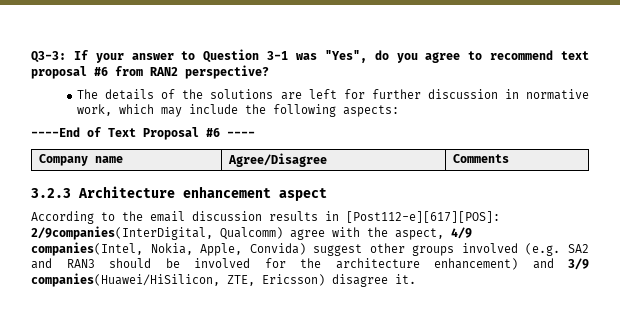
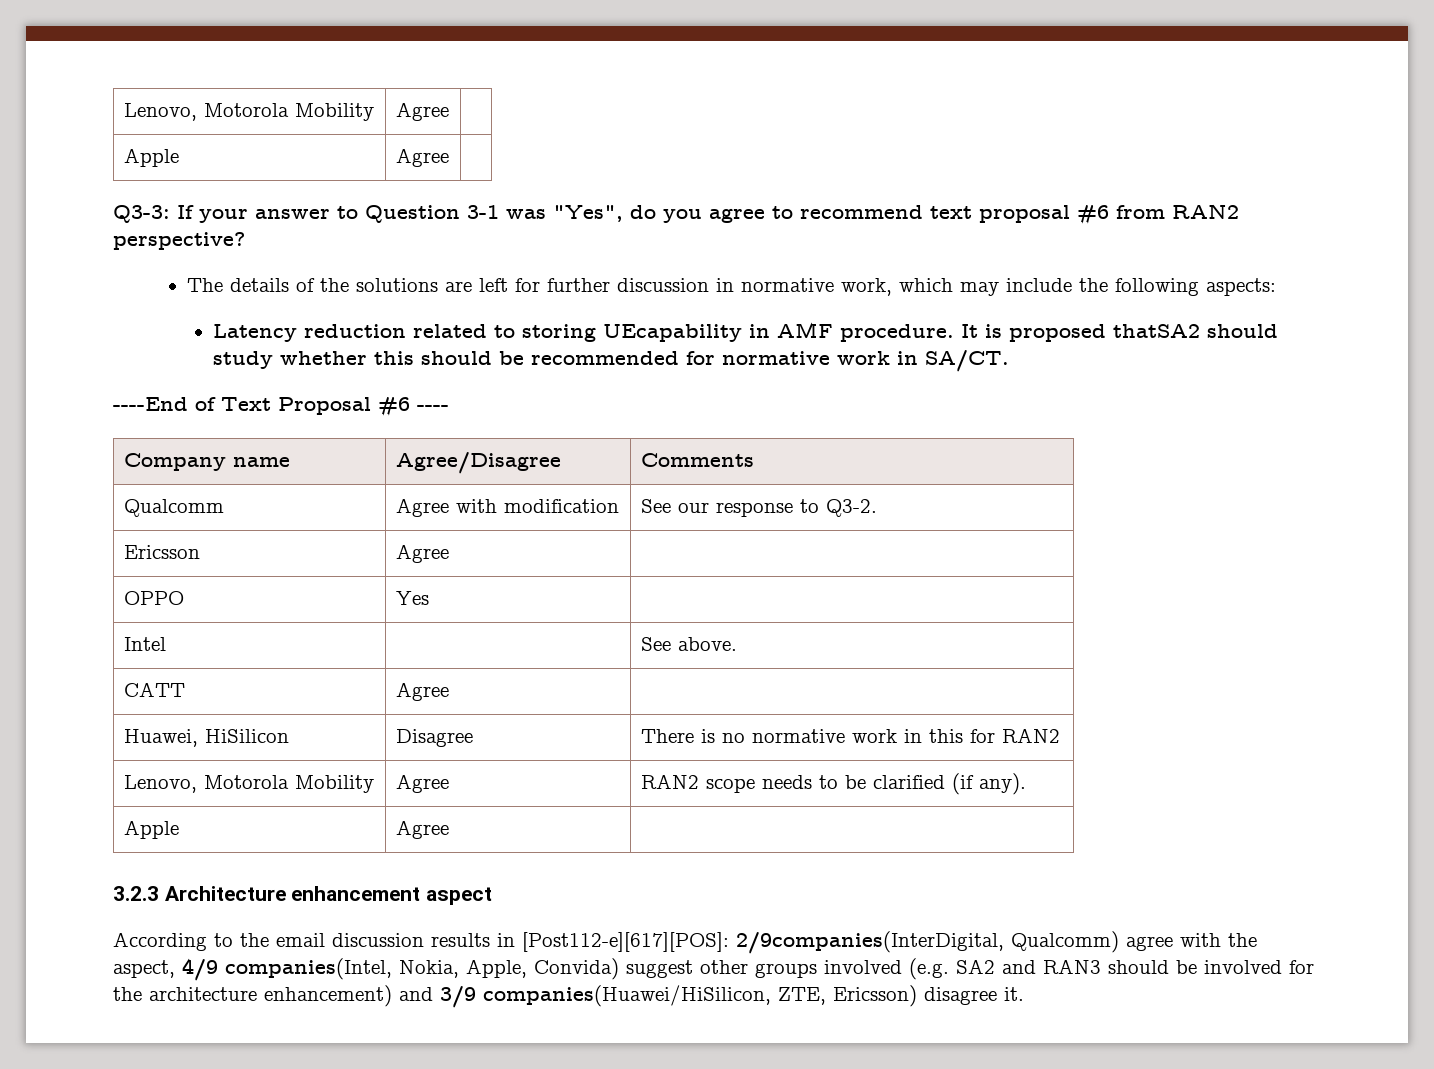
(31, 57) none -> [123,103,374,121] [395,102,449,121] [123,148,179,167] [395,148,449,167] Lenovo, Motorola Mobility | Agree | // Apple | Agree | //
(400, 111) none -> [213,322,1279,342] [213,350,1010,372] // Latency reduction related to storing UEcapability in AMF procedure. It is proposed thatSA2 should study whether this should be recommended for normative work in SA/CT.
(509, 158) none -> [123,499,224,517] [395,498,619,517] [640,499,877,517] [123,545,200,559] [395,544,449,563] [123,591,184,605] [395,591,429,605] [123,637,166,651] [640,637,737,651] [123,682,185,697] [395,682,449,701] [123,729,289,747] [395,729,473,747] [640,728,1060,743] [123,775,374,793] [395,774,449,793] [640,773,1026,795] [123,820,179,839] [395,820,449,839] // Qualcomm | Agree with modification | See our response to Q3-2. // Ericsson | Agree | // OPPO | Yes | // Intel | | See above. // CATT | Agree | // Huawei, HiSilicon | Disagree | There is no normative work in this for RAN2 // Lenovo, Motorola Mobility | Agree | RAN2 scope needs to be clarified (if any). // Apple | Agree |

